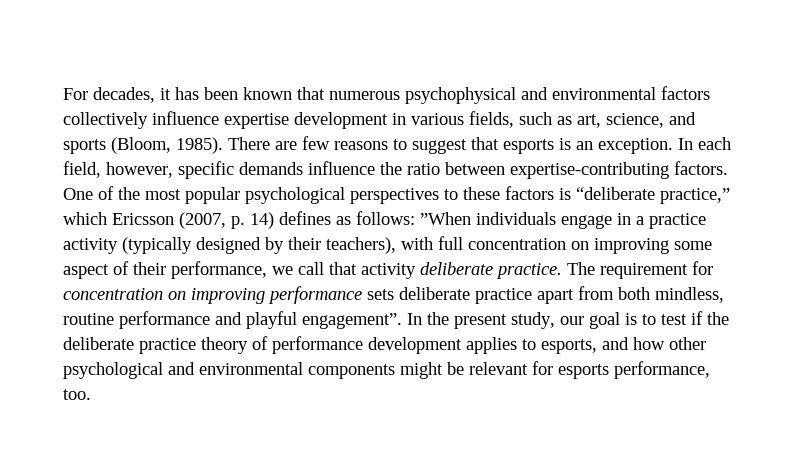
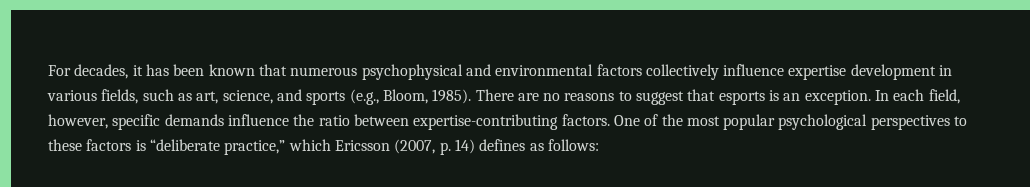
[111,137,171,154] (Bloom, -> [349,89,428,105] (e.g., Bloom,
[302,136,330,150] few -> [543,93,561,101] no
[420,212,706,229] [63,236,712,254] [63,261,713,279] [63,286,724,304] [63,311,729,329] [63,336,706,354] [63,361,710,379] [63,389,91,400] ”When individuals engage in a practice activity (typically designed by their teachers), with full concentration on improving some aspect of their performance, we call that activity deliberate practice. The requirement for concentration on improving performance sets deliberate practice apart from both mindless, routine performance and playful engagement”. In the present study, our goal is to test if the deliberate practice theory of performance development applies to esports, and how other psychological and environmental components might be relevant for esports performance, too. -> (599, 145) none

